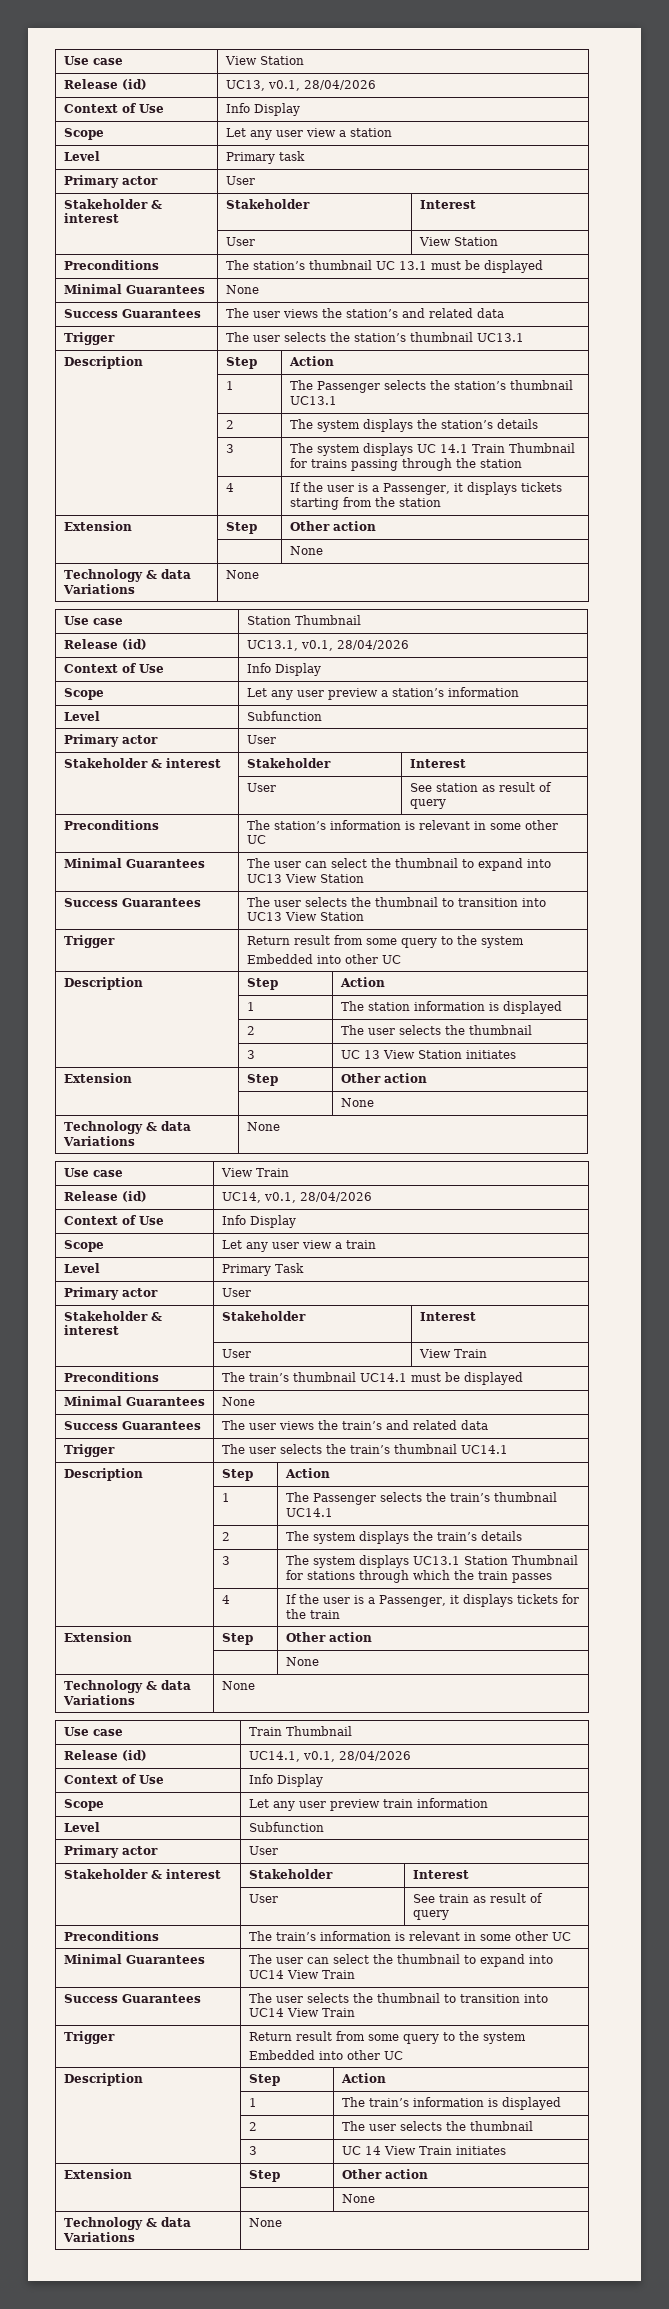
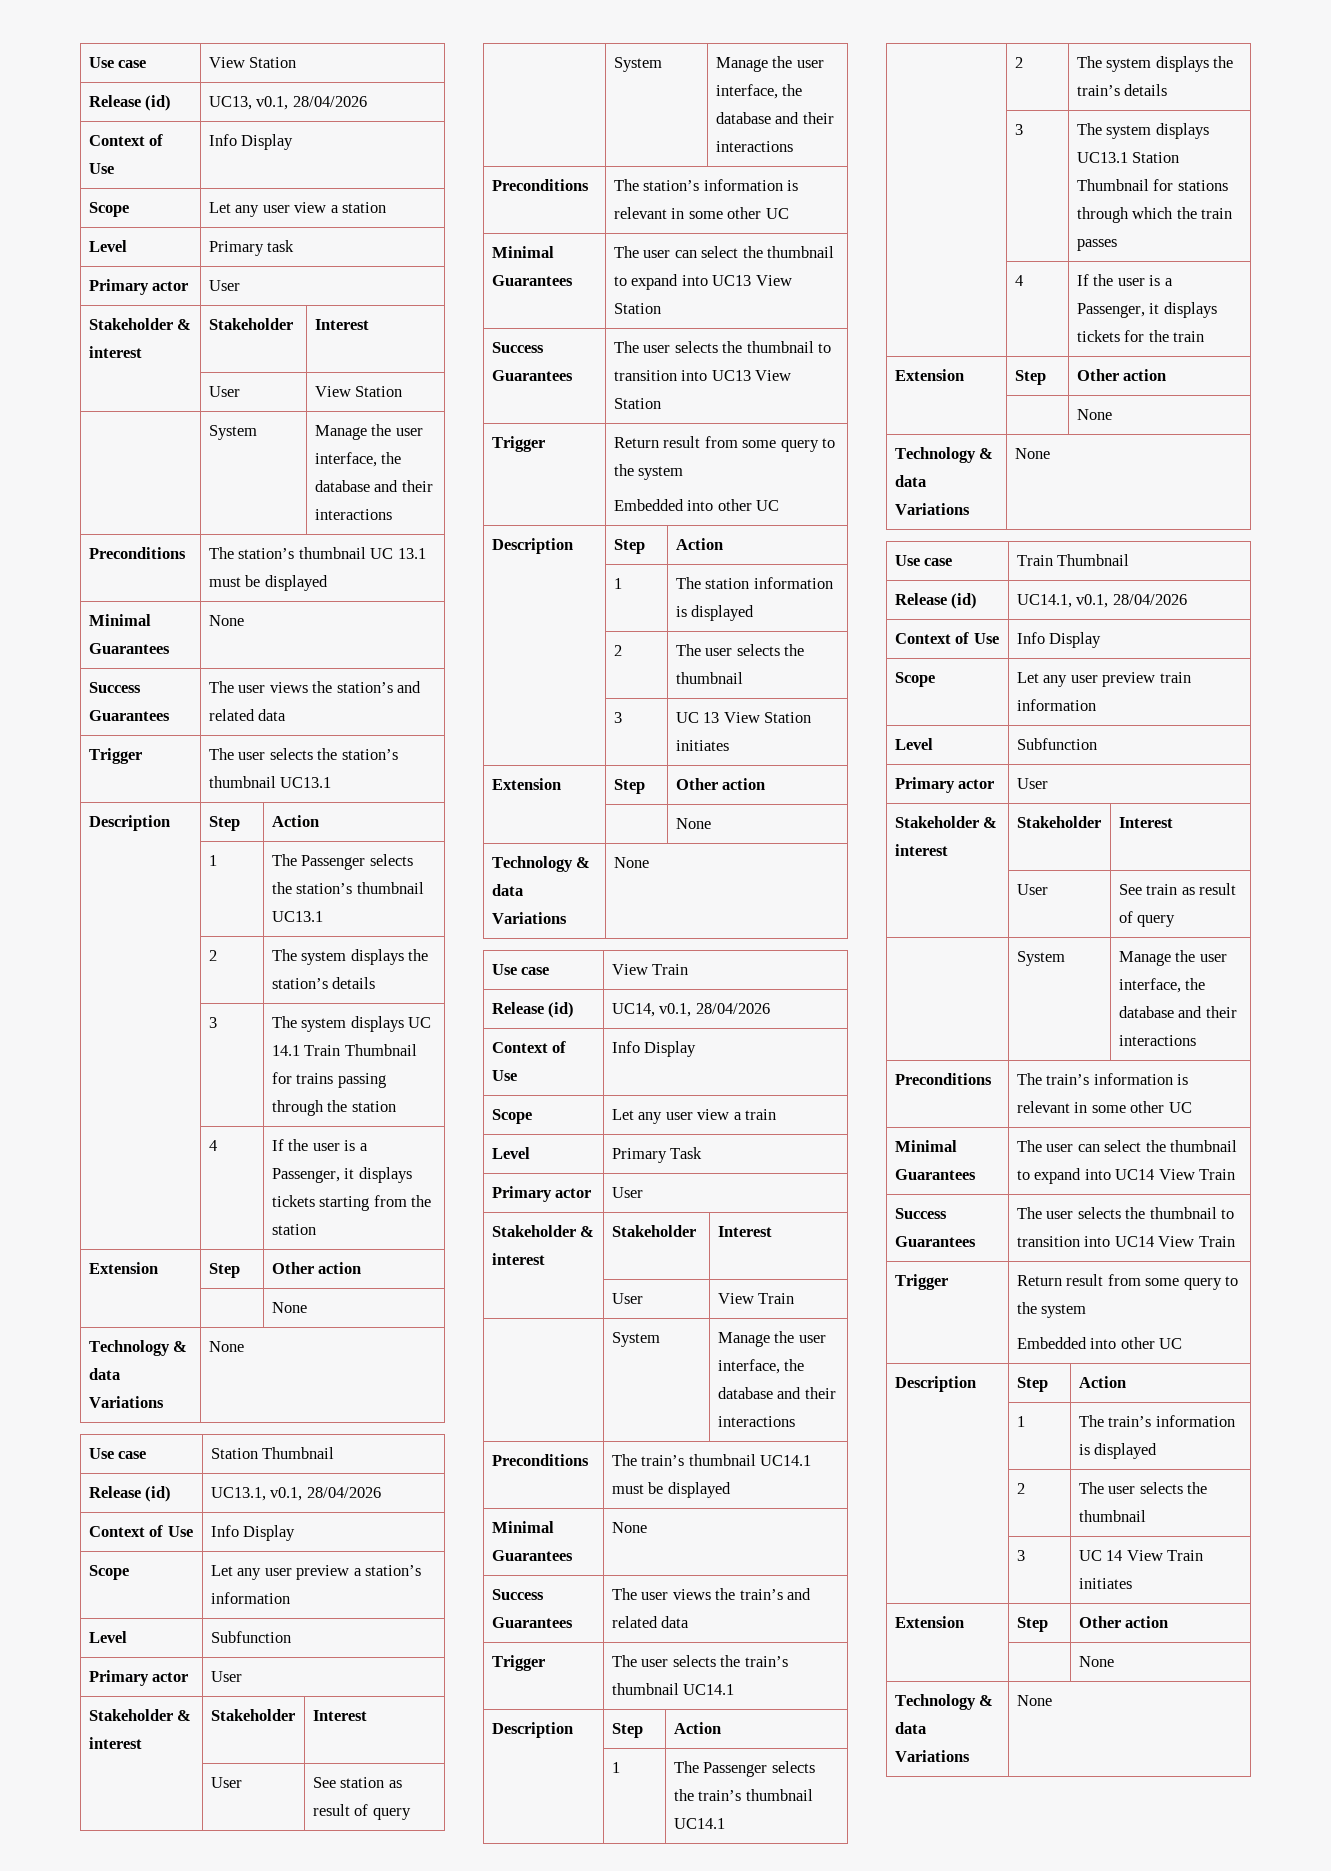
(498, 241) none -> [208,425,257,440] [314,424,423,440] [314,452,402,467] [314,480,433,492] [314,509,392,520] // | System | Manage the user interface, the database and their interactions
(446, 804) none -> [613,57,662,72] [715,56,824,72] [715,84,803,99] [715,112,834,124] [715,141,793,152] // | System | Manage the user interface, the database and their interactions
(487, 1353) none -> [611,1332,660,1347] [717,1331,826,1347] [717,1359,805,1374] [717,1387,836,1399] [717,1416,795,1427] // | System | Manage the user interface, the database and their interactions
(449, 1915) none -> [1016,951,1065,966] [1118,950,1227,966] [1118,978,1206,993] [1118,1006,1237,1018] [1118,1035,1196,1046] // | System | Manage the user interface, the database and their interactions

